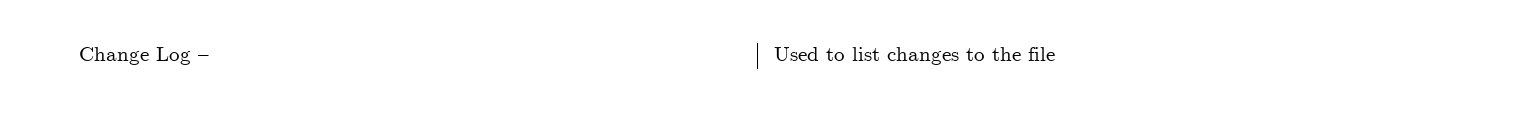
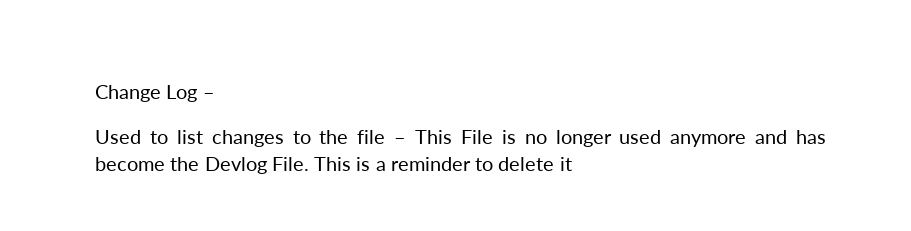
(1055, 54) none -> [394,130,826,147] [95,157,572,174] – This File is no longer used anymore and has become the Devlog File. This is a reminder to delete it

